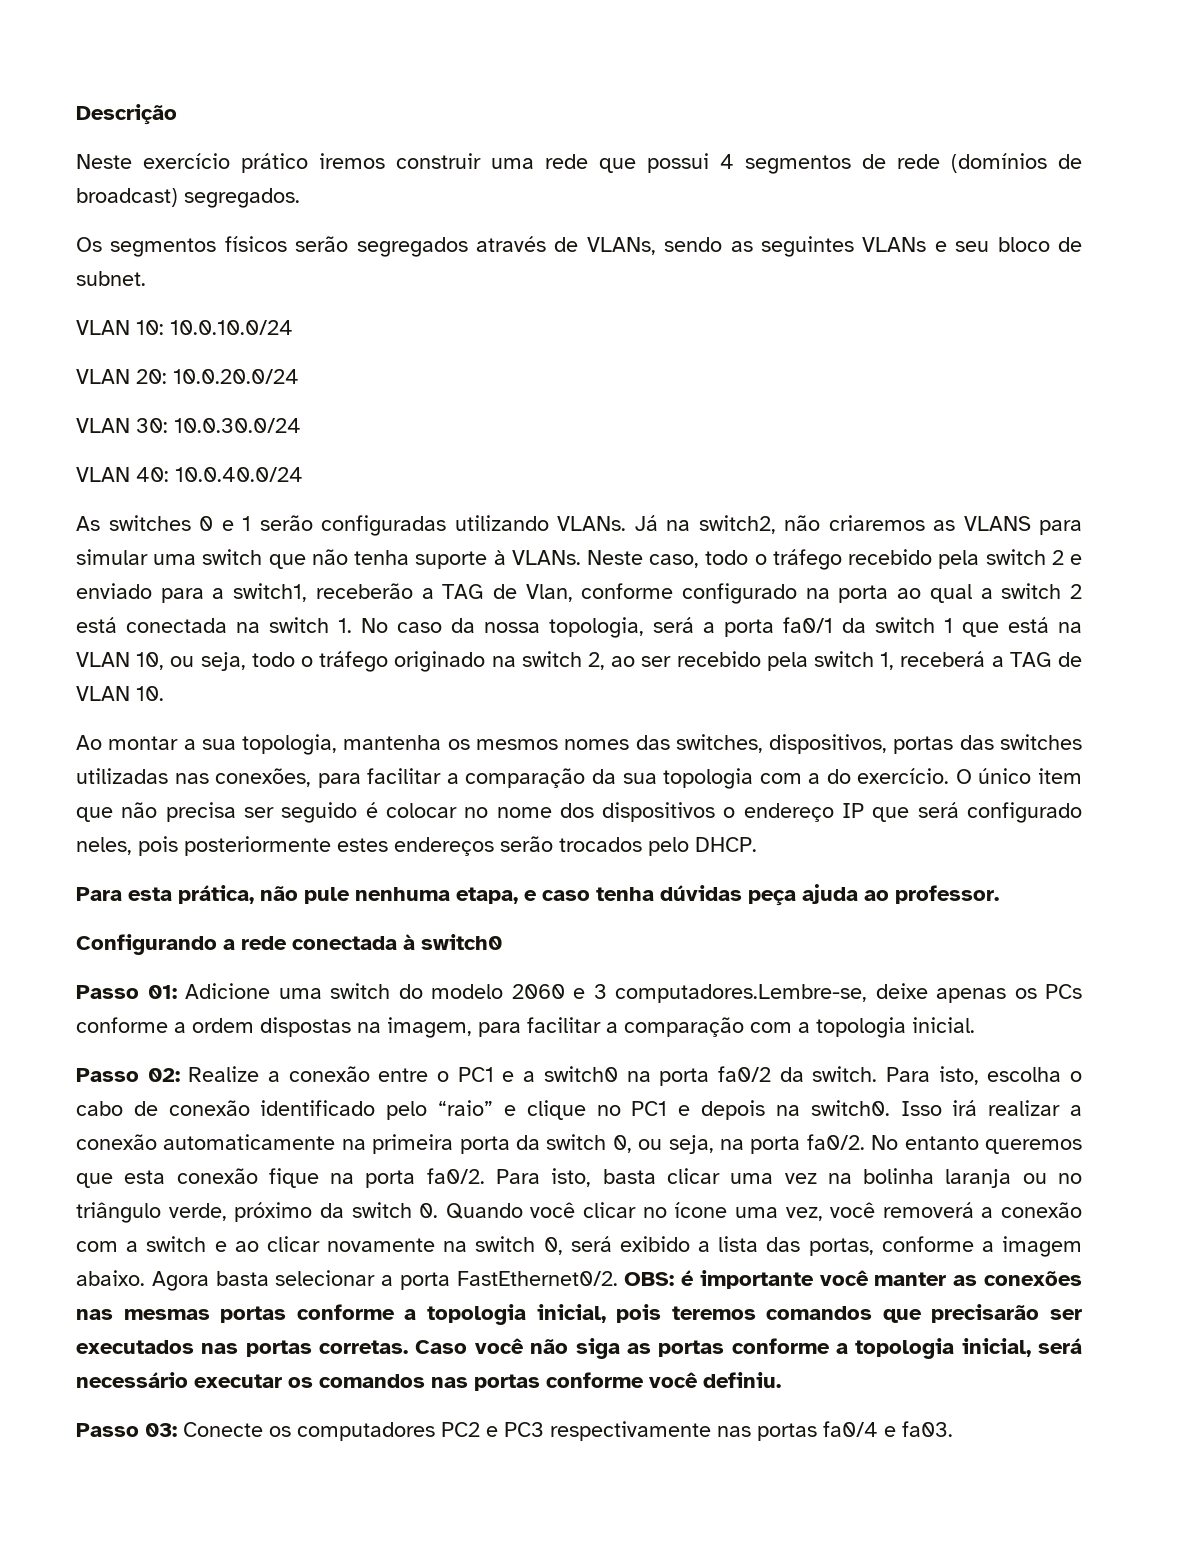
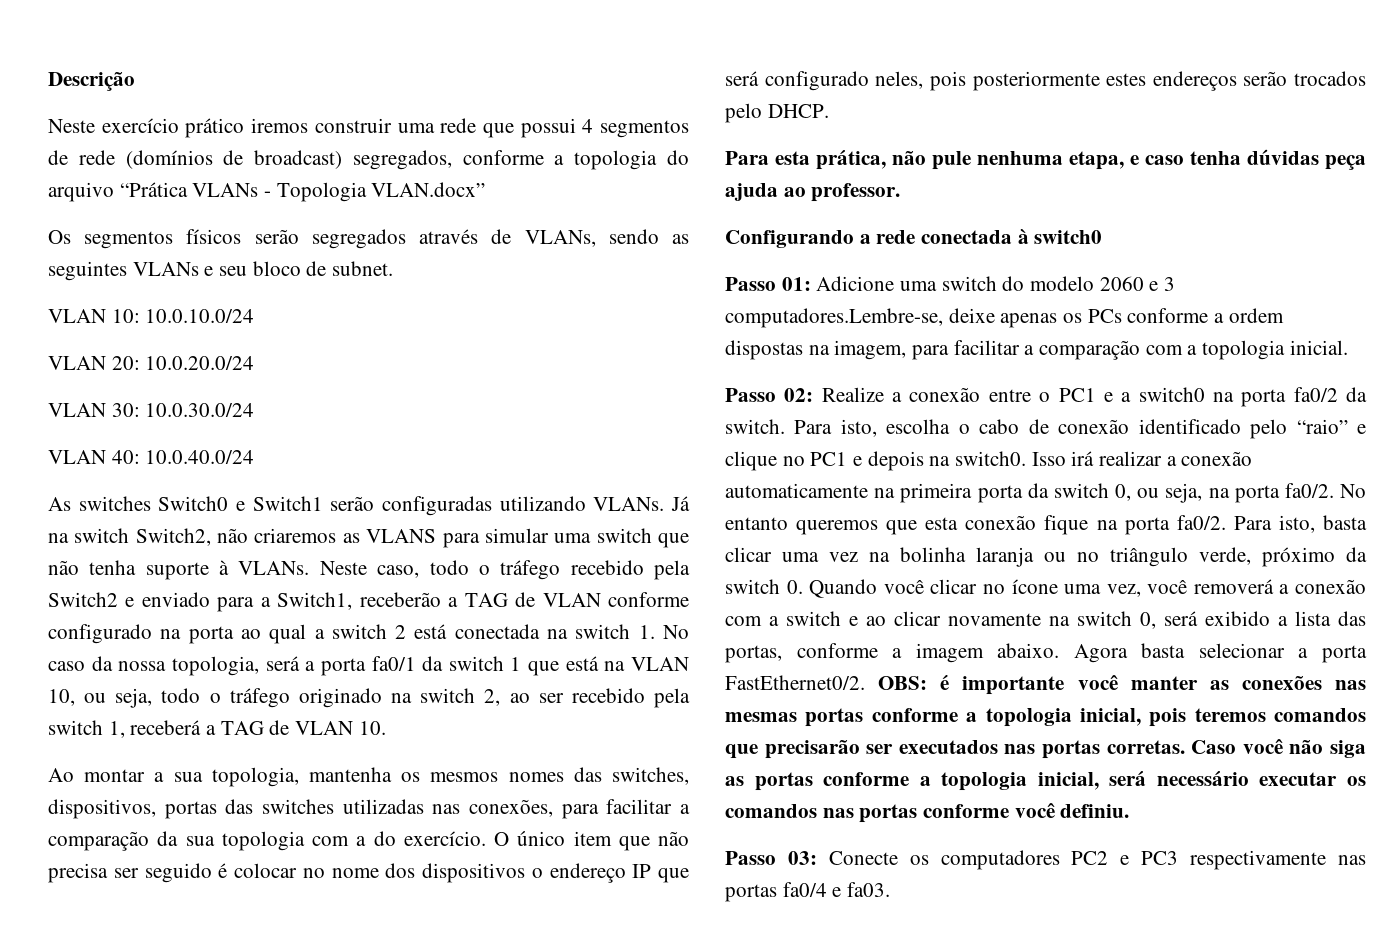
[184,188,300,208] segregados. -> [352,150,689,170] [48,182,486,202] segregados, conforme a topologia do arquivo “Prática VLANs - Topologia VLAN.docx”
[199,516,251,531] 0 e 1 -> [158,496,323,511] Switch0 e Switch1
[698,515,776,534] switch2, -> [74,528,211,546] switch Switch2,
[985,549,1064,565] switch 2 -> [48,592,118,607] Switch2
[233,583,308,602] switch1, -> [277,592,353,610] Switch1,
[525,584,573,602] Vlan, -> [542,593,601,607] VLAN

